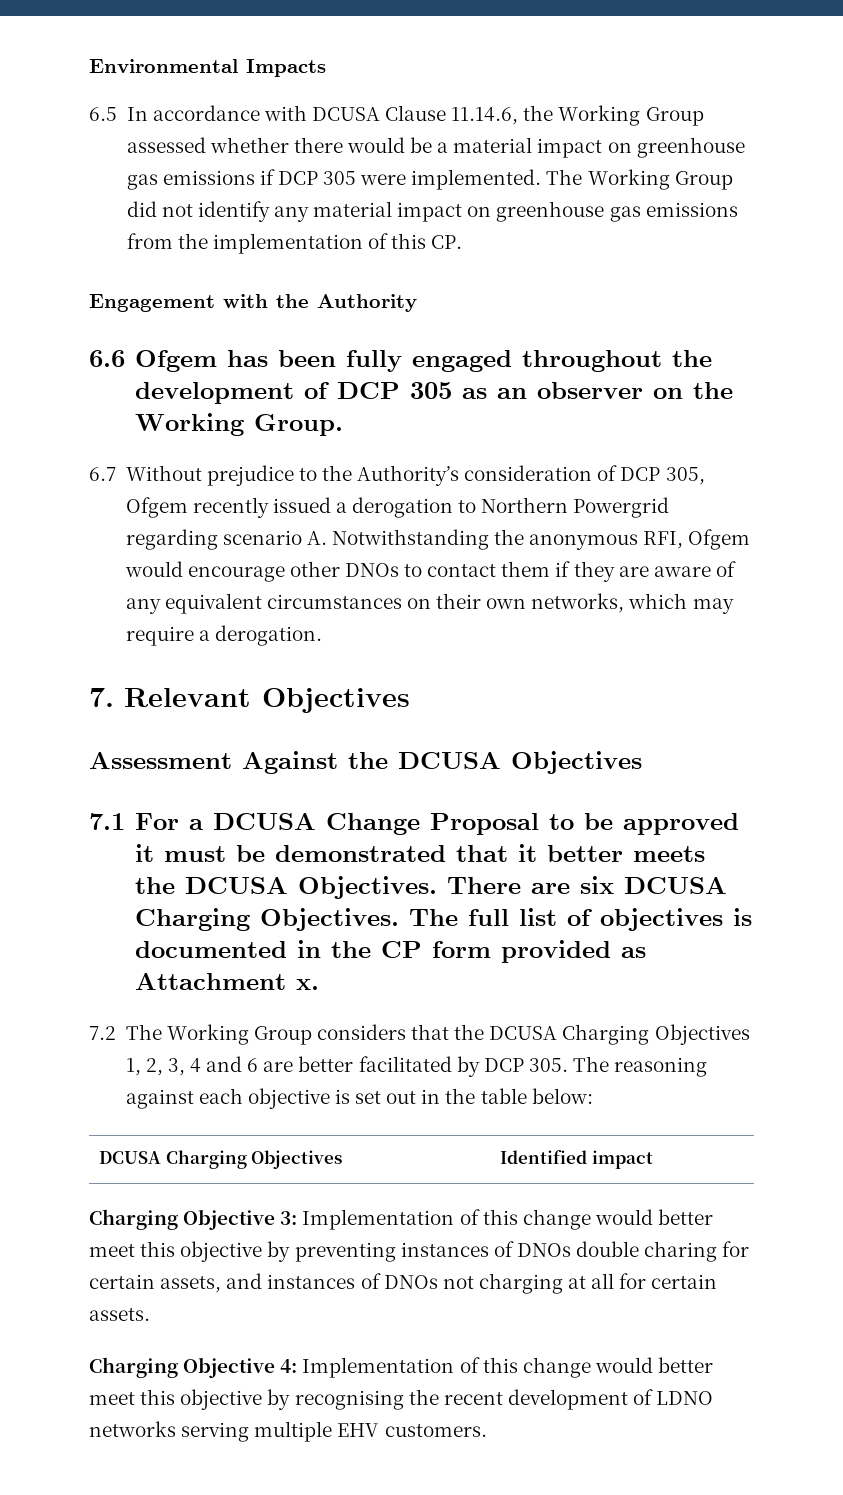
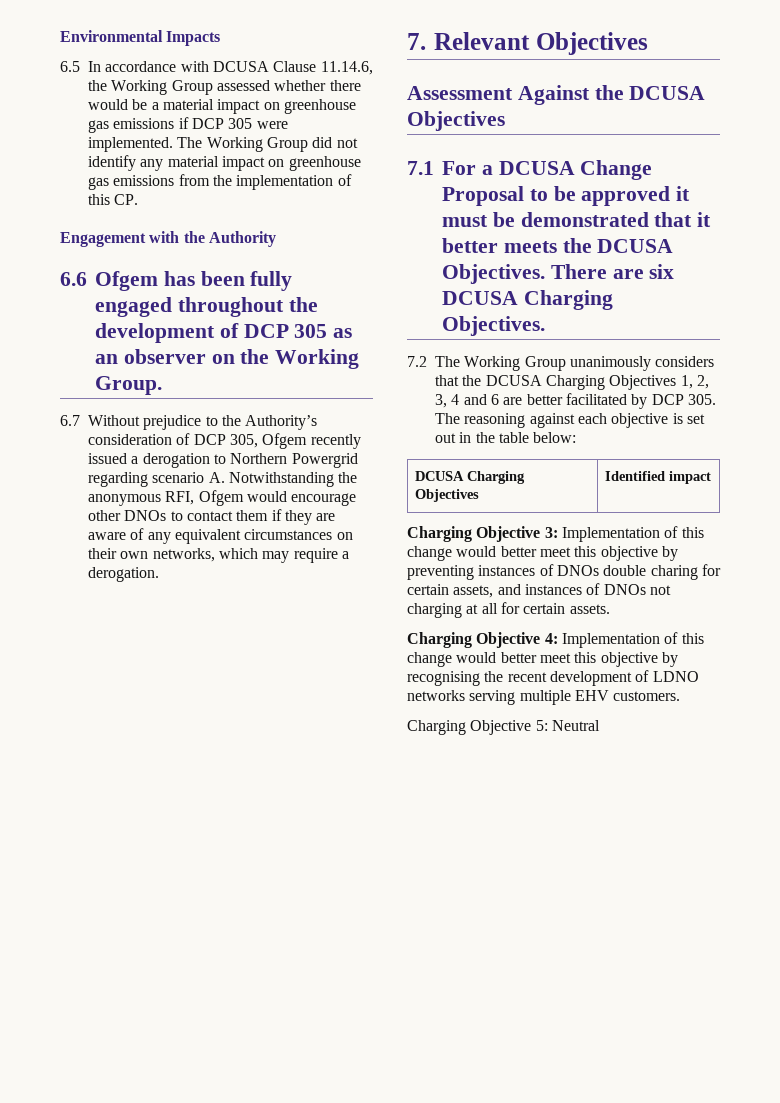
[408,908,752,931] [134,940,646,963] [134,973,319,990] The full list of objectives is documented in the CP form provided as Attachment x. -> (545, 326) none
(312, 1035) none -> [569,356,651,371] unanimously
(487, 1430) none -> [407,720,600,735] // Charging Objective 5: Neutral

